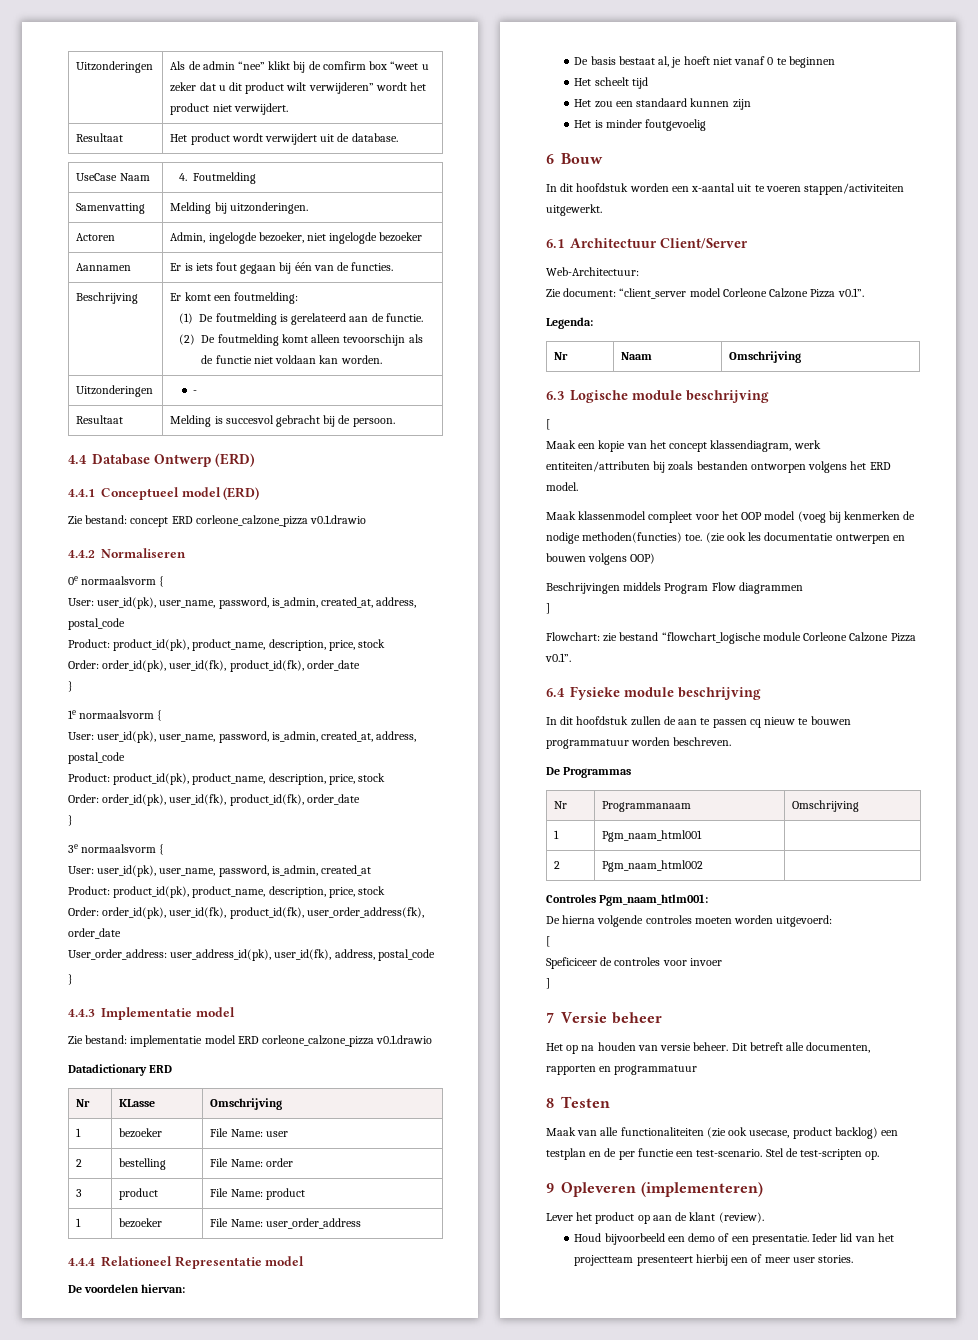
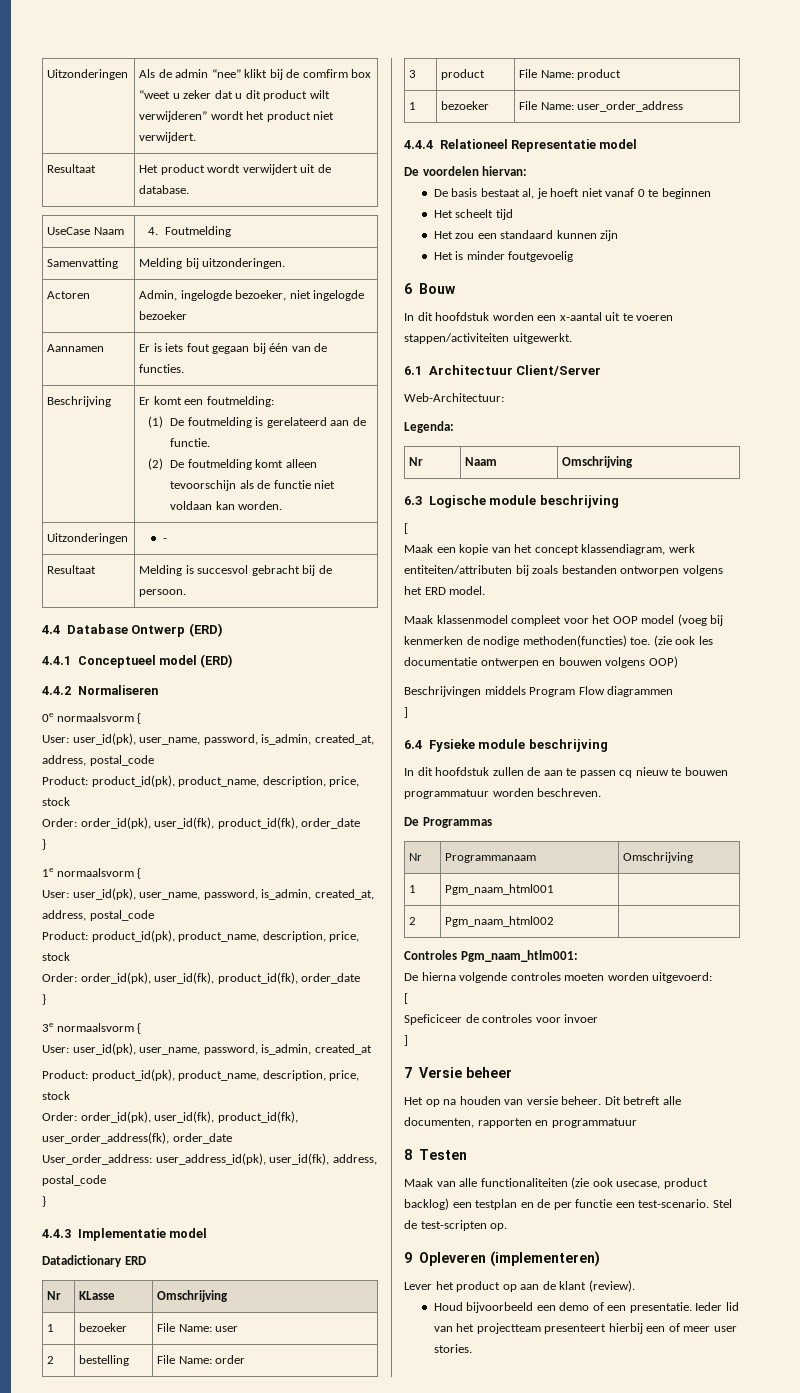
[68,515,367,527] // Zie bestand: concept ERD corleone_calzone_pizza v0.1.drawio -> (234, 661) none
[68,1035,433,1047] // Zie bestand: implementatie model ERD corleone_calzone_pizza v0.1.drawio -> (207, 1233) none
[546,288,864,299] // Zie document: “client_server model Corleone Calzone Pizza v0.1”. -> (504, 397) none
[546,632,916,644] [545,653,571,662] // Flowchart: zie bestand “flowchart_logische module Corleone Calzone Pizza v0.1”. -> (408, 712) none

